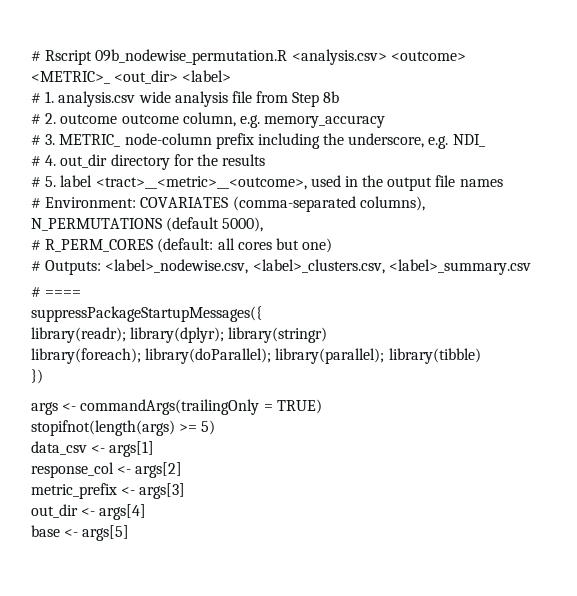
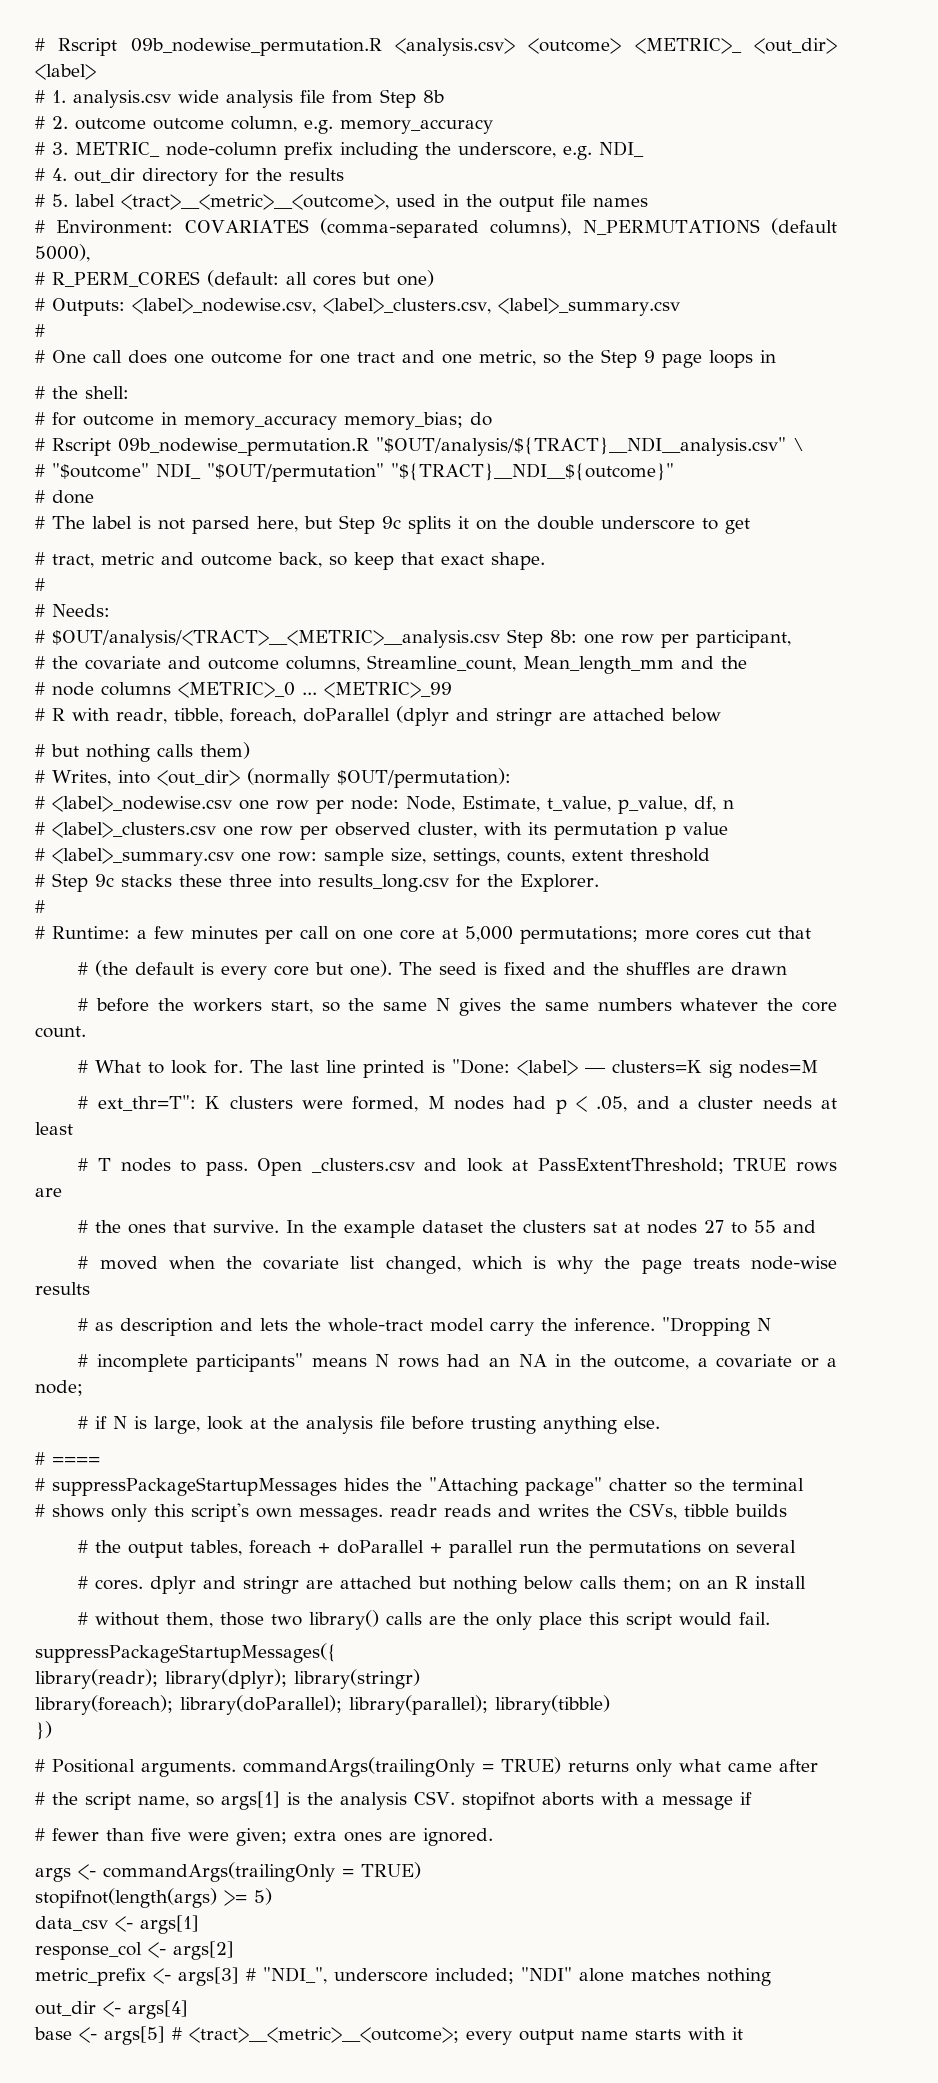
[45,290,82,297] ==== -> [35,349,776,368] [35,386,129,399] [35,412,492,430] [35,437,804,456] [35,463,674,482] [35,490,94,504] [35,515,750,534] [35,552,545,570] [35,578,45,591] [35,604,110,617] [35,629,791,648] [35,655,747,674] [35,682,452,698] [35,706,721,726] [35,742,250,762] [35,768,511,788] [35,796,734,814] [35,822,728,840] [35,848,710,866] [35,873,599,892] [35,900,45,913] [35,926,811,944] [78,960,788,980] [78,998,837,1016] [35,1026,86,1038] [78,1059,819,1078] [78,1095,837,1114] [35,1122,73,1135] [78,1158,837,1176] [35,1188,62,1197] [78,1220,817,1238] [78,1256,837,1274] [35,1282,90,1295] [78,1317,772,1336] [78,1353,838,1372] [35,1380,83,1396] [78,1416,661,1434] [35,1452,100,1465] [35,1477,804,1496] [35,1503,787,1522] [78,1540,797,1558] [78,1576,807,1594] [78,1610,771,1630] // # One call does one outcome for one tract and one metric, so the Step 9 page loops in // # the shell: // # for outcome in memory_accuracy memory_bias; do // # Rscript 09b_nodewise_permutation.R "$OUT/analysis/${TRACT}__NDI__analysis.csv" \ // # "$outcome" NDI_ "$OUT/permutation" "${TRACT}__NDI__${outcome}" // # done // # The label is not parsed here, but Step 9c splits it on the double underscore to get // # tract, metric and outcome back, so keep that exact shape. // # // # Needs: // # $OUT/analysis/<TRACT>__<METRIC>__analysis.csv Step 8b: one row per participant, // # the covariate and outcome columns, Streamline_count, Mean_length_mm and the // # node columns <METRIC>_0 ... <METRIC>_99 // # R with readr, tibble, foreach, doParallel (dplyr and stringr are attached below // # but nothing calls them) // # Writes, into <out_dir> (normally $OUT/permutation): // # <label>_nodewise.csv one row per node: Node, Estimate, t_value, p_value, df, n // # <label>_clusters.csv one row per observed cluster, with its permutation p value // # <label>_summary.csv one row: sample size, settings, counts, extent threshold // # Step 9c stacks these three into results_long.csv for the Explorer. // # // # Runtime: a few minutes per call on one core at 5,000 permutations; more cores cut that // # (the default is every core but one). The seed is fixed and the shuffles are drawn // # before the workers start, so the same N gives the same numbers whatever the core count. // # What to look for. The last line printed is "Done: <label> — clusters=K sig nodes=M // # ext_thr=T": K clusters were formed, M nodes had p < .05, and a cluster needs at least // # T nodes to pass. Open _clusters.csv and look at PassExtentThreshold; TRUE rows are // # the ones that survive. In the example dataset the clusters sat at nodes 27 to 55 and // # moved when the covariate list changed, which is why the page treats node-wise results // # as description and lets the whole-tract model carry the inference. "Dropping N // # incomplete participants" means N rows had an NA in the outcome, a covariate or a node; // # if N is large, look at the analysis file before trusting anything else. // # ==== // # suppressPackageStartupMessages hides the "Attaching package" chatter so the terminal // # shows only this script's own messages. readr reads and writes the CSVs, tibble builds // # the output tables, foreach + doParallel + parallel run the permutations on several // # cores. dplyr and stringr are attached but nothing below calls them; on an R install // # without them, those two library() calls are the only place this script would fail.
(43, 376) none -> [35,1757,818,1777] [35,1791,752,1810] [35,1828,493,1846] // # Positional arguments. commandArgs(trailingOnly = TRUE) returns only what came after // # the script name, so args[1] is the analysis CSV. stopifnot aborts with a message if // # fewer than five were given; extra ones are ignored.
(186, 491) none -> [246,1967,771,1986] # "NDI_", underscore included; "NDI" alone matches nothing
(130, 533) none -> [172,2027,743,2045] # <tract>__<metric>__<outcome>; every output name starts with it

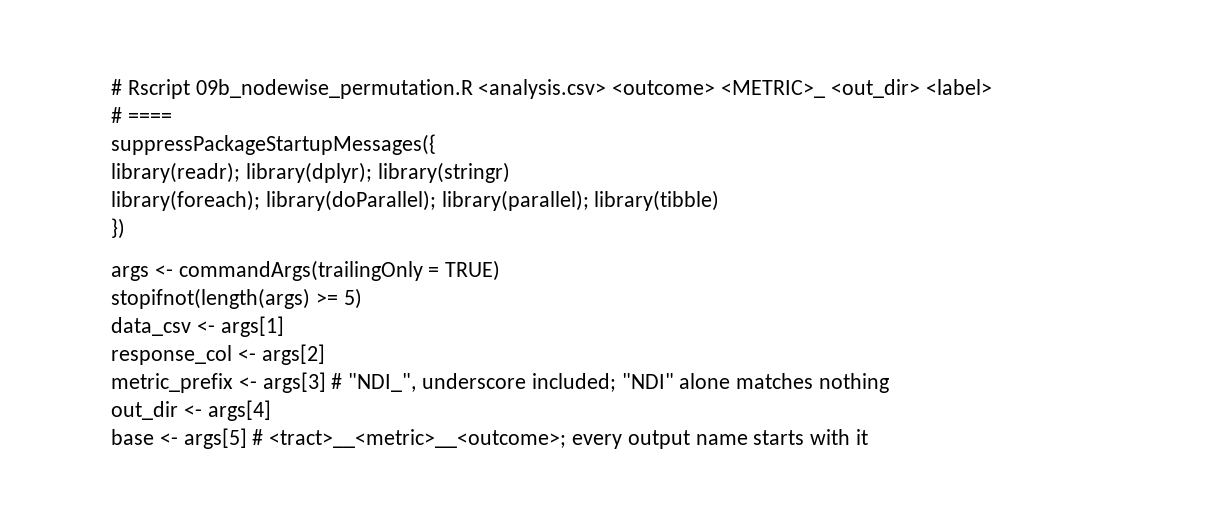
[52,89,444,108] [35,116,493,134] [35,141,644,160] [35,168,344,186] [35,194,648,212] [35,218,837,238] [35,244,90,262] [35,270,434,287] [35,298,680,316] [35,324,45,337] [35,349,776,368] [35,386,129,399] [35,412,492,430] [35,437,804,456] [35,463,674,482] [35,490,94,504] [35,515,750,534] [35,552,545,570] [35,578,45,591] [35,604,110,617] [35,629,791,648] [35,655,747,674] [35,682,452,698] [35,706,721,726] [35,742,250,762] [35,768,511,788] [35,796,734,814] [35,822,728,840] [35,848,710,866] [35,873,599,892] [35,900,45,913] [35,926,811,944] [78,960,788,980] [78,998,837,1016] [35,1026,86,1038] [78,1059,819,1078] [78,1095,837,1114] [35,1122,73,1135] [78,1158,837,1176] [35,1188,62,1197] [78,1220,817,1238] [78,1256,837,1274] [35,1282,90,1295] [78,1317,772,1336] [78,1353,838,1372] [35,1380,83,1396] [78,1416,661,1434] [35,1452,100,1465] [35,1477,804,1496] [35,1503,787,1522] [78,1540,797,1558] [78,1576,807,1594] [78,1610,771,1630] 1. analysis.csv wide analysis file from Step 8b // # 2. outcome outcome column, e.g. memory_accuracy // # 3. METRIC_ node-column prefix including the underscore, e.g. NDI_ // # 4. out_dir directory for the results // # 5. label <tract>__<metric>__<outcome>, used in the output file names // # Environment: COVARIATES (comma-separated columns), N_PERMUTATIONS (default 5000), // # R_PERM_CORES (default: all cores but one) // # Outputs: <label>_nodewise.csv, <label>_clusters.csv, <label>_summary.csv // # // # One call does one outcome for one tract and one metric, so the Step 9 page loops in // # the shell: // # for outcome in memory_accuracy memory_bias; do // # Rscript 09b_nodewise_permutation.R "$OUT/analysis/${TRACT}__NDI__analysis.csv" \ // # "$outcome" NDI_ "$OUT/permutation" "${TRACT}__NDI__${outcome}" // # done // # The label is not parsed here, but Step 9c splits it on the double underscore to get // # tract, metric and outcome back, so keep that exact shape. // # // # Needs: // # $OUT/analysis/<TRACT>__<METRIC>__analysis.csv Step 8b: one row per participant, // # the covariate and outcome columns, Streamline_count, Mean_length_mm and the // # node columns <METRIC>_0 ... <METRIC>_99 // # R with readr, tibble, foreach, doParallel (dplyr and stringr are attached below // # but nothing calls them) // # Writes, into <out_dir> (normally $OUT/permutation): // # <label>_nodewise.csv one row per node: Node, Estimate, t_value, p_value, df, n // # <label>_clusters.csv one row per observed cluster, with its permutation p value // # <label>_summary.csv one row: sample size, settings, counts, extent threshold // # Step 9c stacks these three into results_long.csv for the Explorer. // # // # Runtime: a few minutes per call on one core at 5,000 permutations; more cores cut that // # (the default is every core but one). The seed is fixed and the shuffles are drawn // # before the workers start, so the same N gives the same numbers whatever the core count. // # What to look for. The last line printed is "Done: <label> — clusters=K sig nodes=M // # ext_thr=T": K clusters were formed, M nodes had p < .05, and a cluster needs at least // # T nodes to pass. Open _clusters.csv and look at PassExtentThreshold; TRUE rows are // # the ones that survive. In the example dataset the clusters sat at nodes 27 to 55 and // # moved when the covariate list changed, which is why the page treats node-wise results // # as description and lets the whole-tract model carry the inference. "Dropping N // # incomplete participants" means N rows had an NA in the outcome, a covariate or a node; // # if N is large, look at the analysis file before trusting anything else. // # ==== // # suppressPackageStartupMessages hides the "Attaching package" chatter so the terminal // # shows only this script's own messages. readr reads and writes the CSVs, tibble builds // # the output tables, foreach + doParallel + parallel run the permutations on several // # cores. dplyr and stringr are attached but nothing below calls them; on an R install // # without them, those two library() calls are the only place this script would fail. -> [127,113,172,123] ====
[35,1757,818,1777] [35,1791,752,1810] [35,1828,493,1846] // # Positional arguments. commandArgs(trailingOnly = TRUE) returns only what came after // # the script name, so args[1] is the analysis CSV. stopifnot aborts with a message if // # fewer than five were given; extra ones are ignored. -> (125, 228) none

